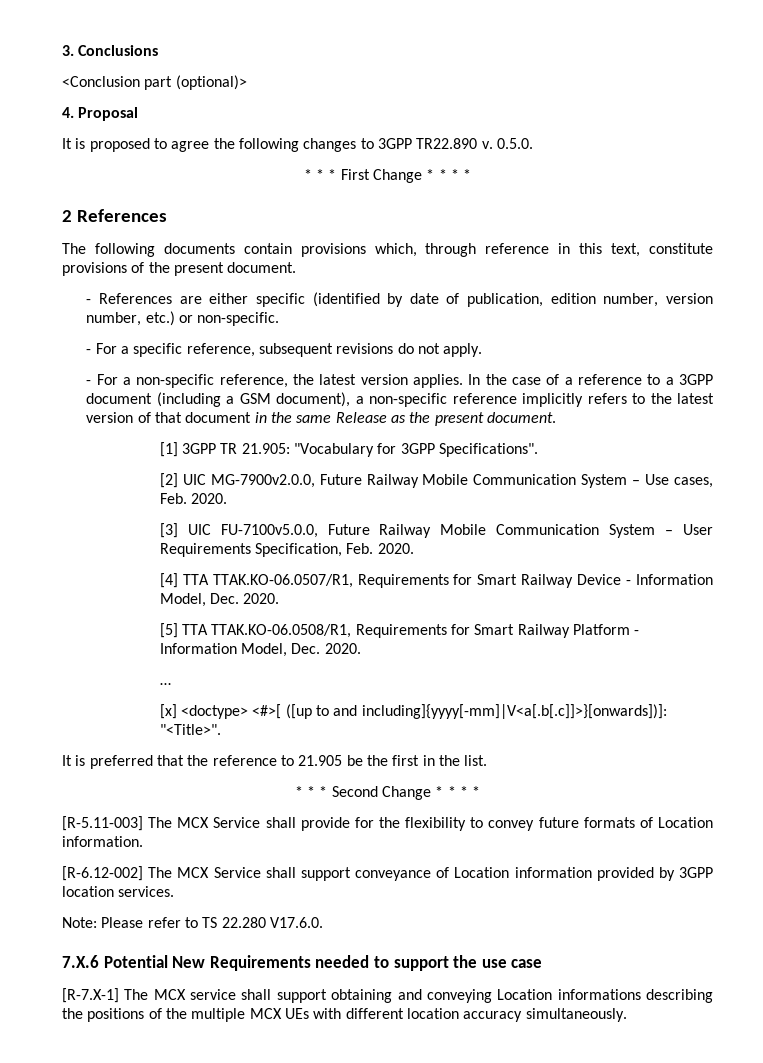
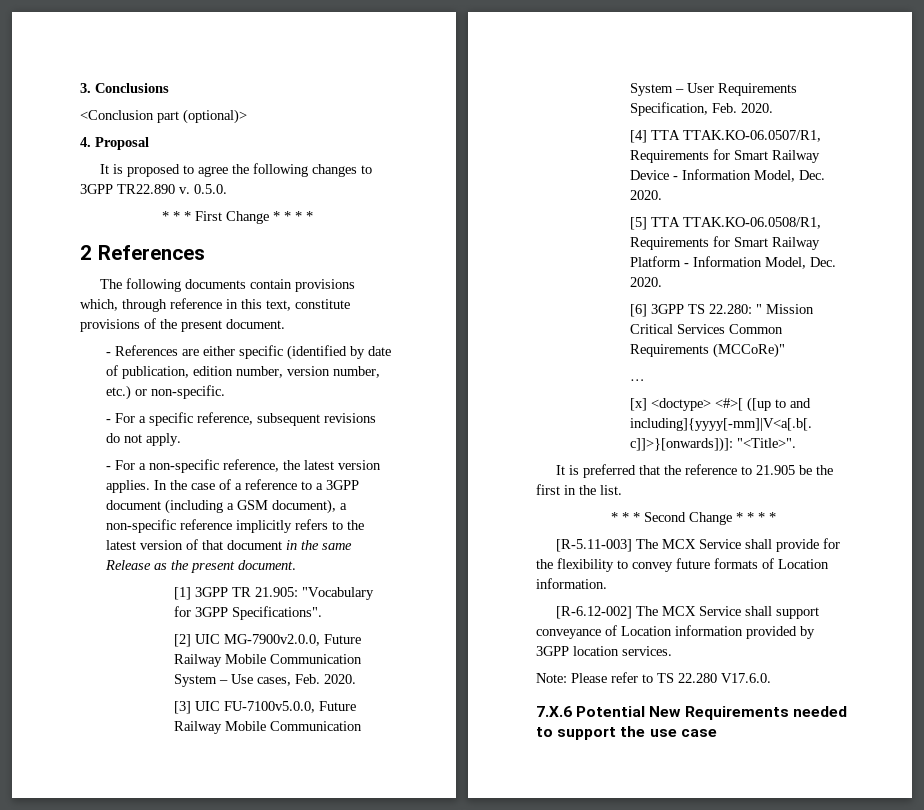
(361, 648) none -> [630,304,815,317] [630,324,784,334] [630,343,786,358] // [6] 3GPP TS 22.280: " Mission Critical Services Common Requirements (MCCoRe)"
[62,988,714,1003] [62,1008,627,1022] // [R-7.X-1] The MCX service shall support obtaining and conveying Location informations describing the positions of the multiple MCX UEs with different location accuracy simultaneously. -> (717, 733) none

